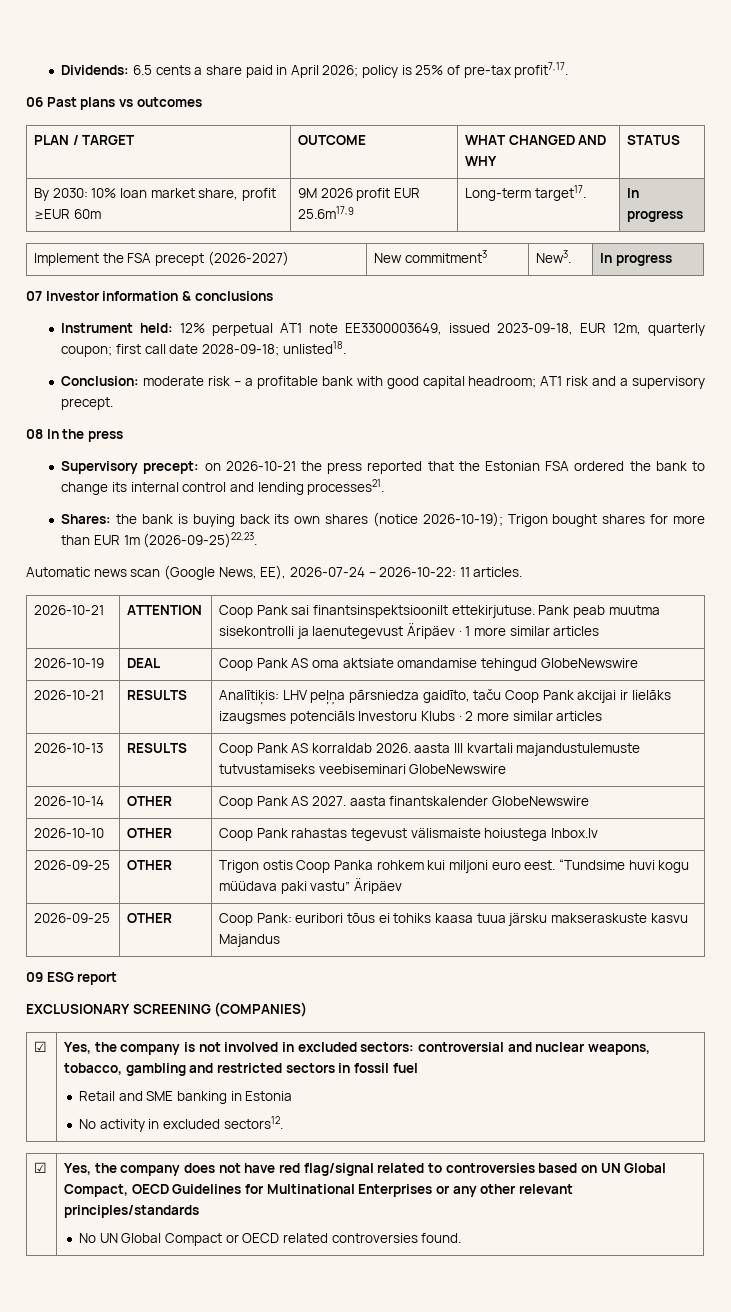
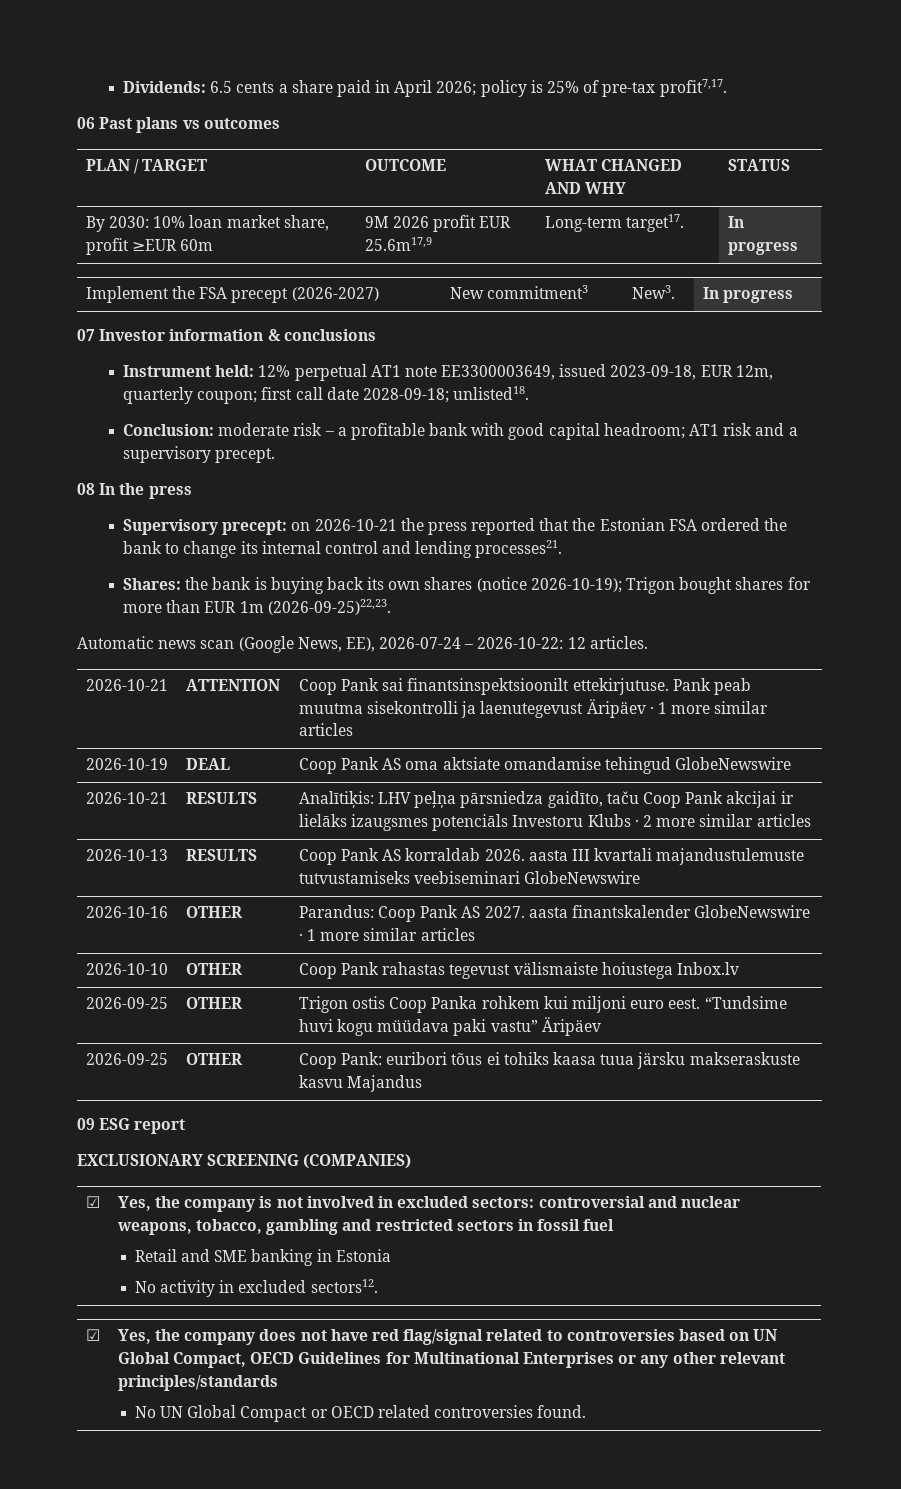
[459,567,470,577] 11 -> [567,637,586,649] 12
[34,796,105,806] [127,796,173,806] 2026-10-14 | OTHER | -> [85,906,168,918] [185,906,243,918] [298,905,374,918] 2026-10-16 | OTHER | Parandus:
(590, 801) none -> [298,928,475,941] · 1 more similar articles

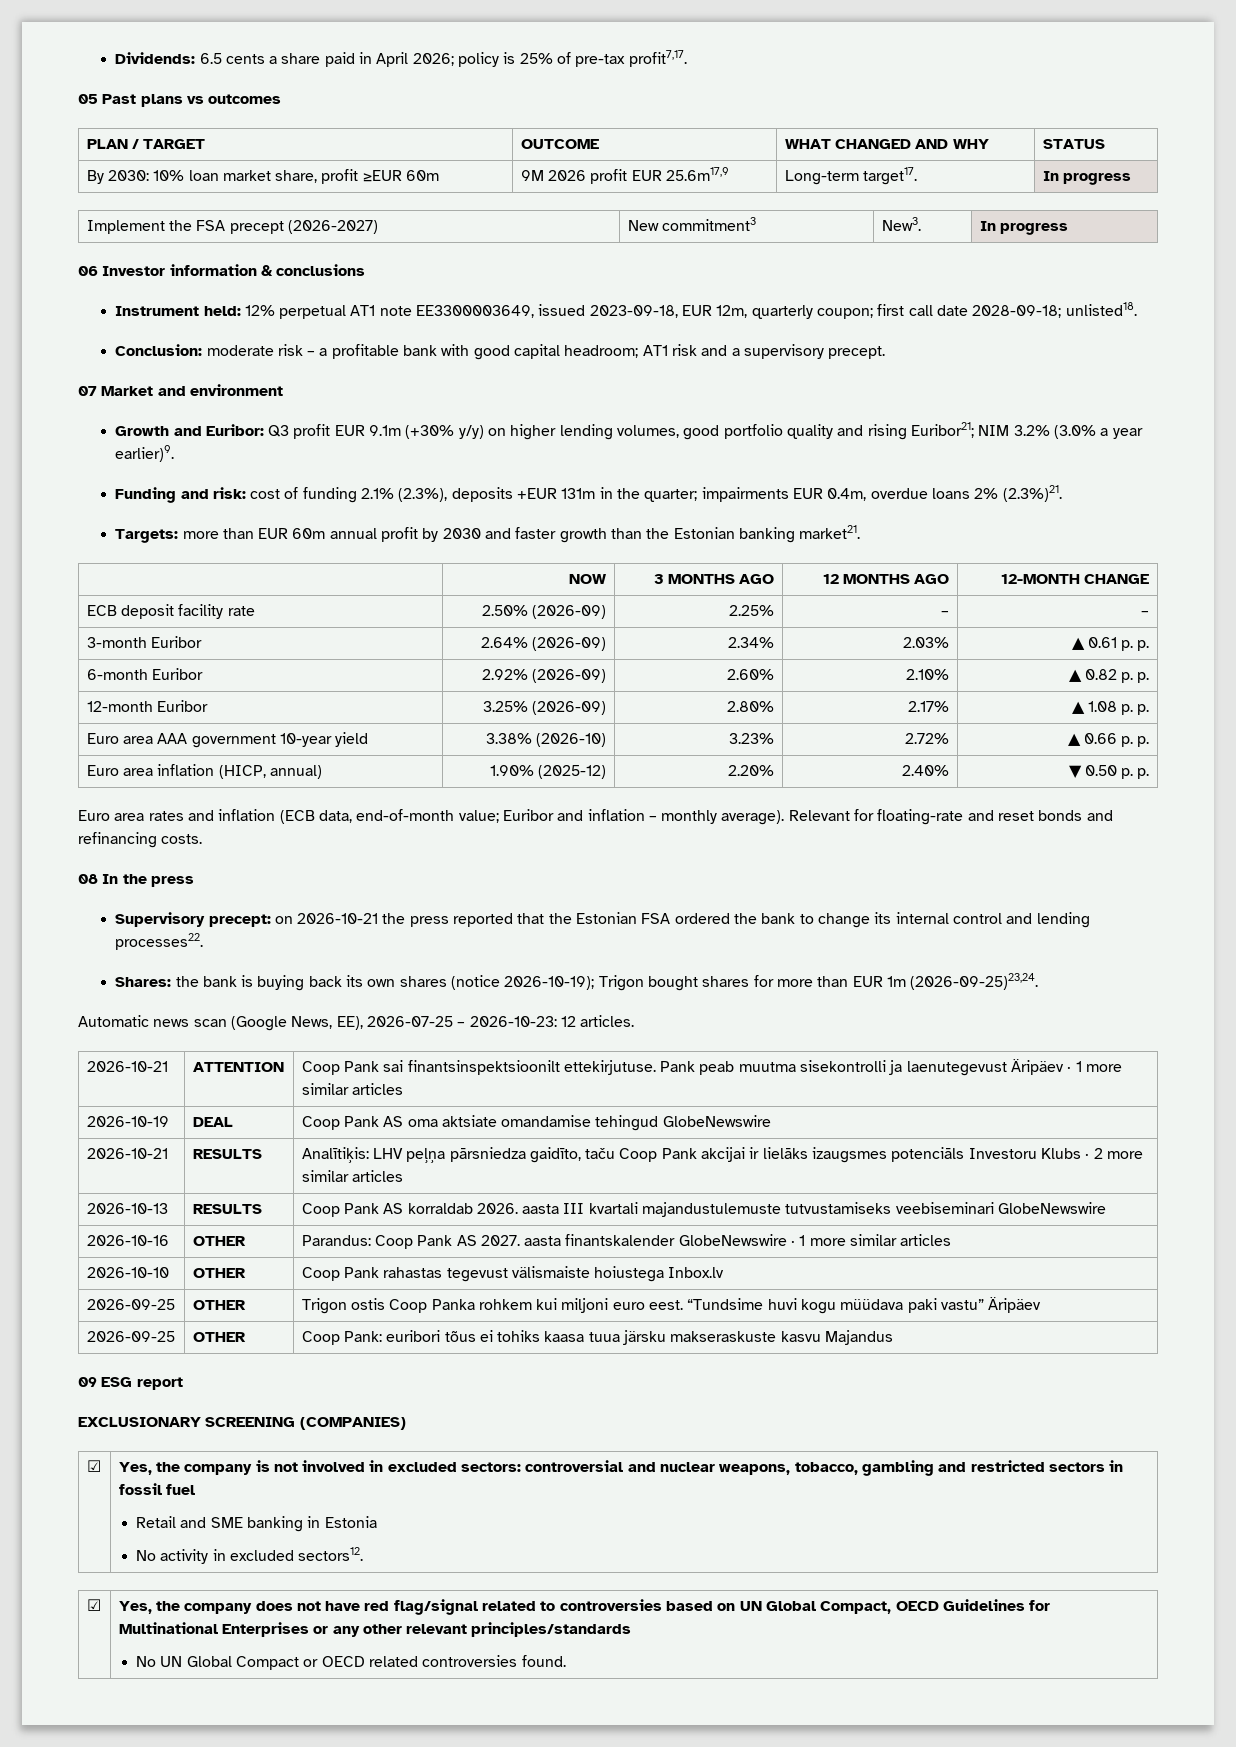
[77,117,95,129] 06 -> [78,94,98,104] 05
[77,329,95,341] 07 -> [78,266,98,276] 06
(276, 455) none -> [78,384,283,396] [115,422,1143,440] [115,445,175,462] [115,485,1062,503] [115,525,861,543] [569,574,607,584] [653,574,775,584] [822,574,950,584] [1001,574,1150,584] [86,604,255,619] [482,605,607,619] [729,605,775,616] [941,611,950,616] [1141,611,1150,616] [86,636,202,648] [481,637,607,651] [728,637,775,648] [903,637,950,648] [1071,637,1150,651] [86,668,203,680] [482,669,607,683] [727,669,775,680] [906,669,950,680] [1068,669,1150,683] [86,700,208,712] [483,701,607,715] [727,701,775,712] [908,701,950,712] [1071,701,1150,715] [86,732,369,748] [486,733,607,747] [729,733,775,744] [905,733,950,744] [1067,733,1150,747] [86,764,322,779] [490,765,607,779] [728,765,775,776] [902,765,950,776] [1068,765,1150,779] [78,809,1113,825] [78,832,203,848] // 07 Market and environment // Growth and Euribor: Q3 profit EUR 9.1m (+30% y/y) on higher lending volumes, good portfolio quality and rising Euribor21; NIM 3.2% (3.0% a year earlier)9. // Funding and risk: cost of funding 2.1% (2.3%), deposits +EUR 131m in the quarter; impairments EUR 0.4m, overdue loans 2% (2.3%)21. // Targets: more than EUR 60m annual profit by 2030 and faster growth than the Estonian banking market21. // | NOW | 3 MONTHS AGO | 12 MONTHS AGO | 12-MONTH CHANGE // ECB deposit facility rate | 2.50% (2026-09) | 2.25% | – | – // 3-month Euribor | 2.64% (2026-09) | 2.34% | 2.03% | ▲ 0.61 p. p. // 6-month Euribor | 2.92% (2026-09) | 2.60% | 2.10% | ▲ 0.82 p. p. // 12-month Euribor | 3.25% (2026-09) | 2.80% | 2.17% | ▲ 1.08 p. p. // Euro area AAA government 10-year yield | 3.38% (2026-10) | 3.23% | 2.72% | ▲ 0.66 p. p. // Euro area inflation (HICP, annual) | 1.90% (2025-12) | 2.20% | 2.40% | ▼ 0.50 p. p. // Euro area rates and inflation (ECB data, end-of-month value; Euribor and inflation – monthly average). Relevant for floating-rate and reset bonds and refinancing costs.
[475,540,563,558] processes21. -> [115,933,204,950] processes22.
[267,599,391,615] (2026-09-25)22,23. -> [910,973,1039,990] (2026-09-25)23,24.
[379,637,564,649] 2026-07-24 – 2026-10-22: -> [366,1016,557,1027] 2026-07-25 – 2026-10-23:

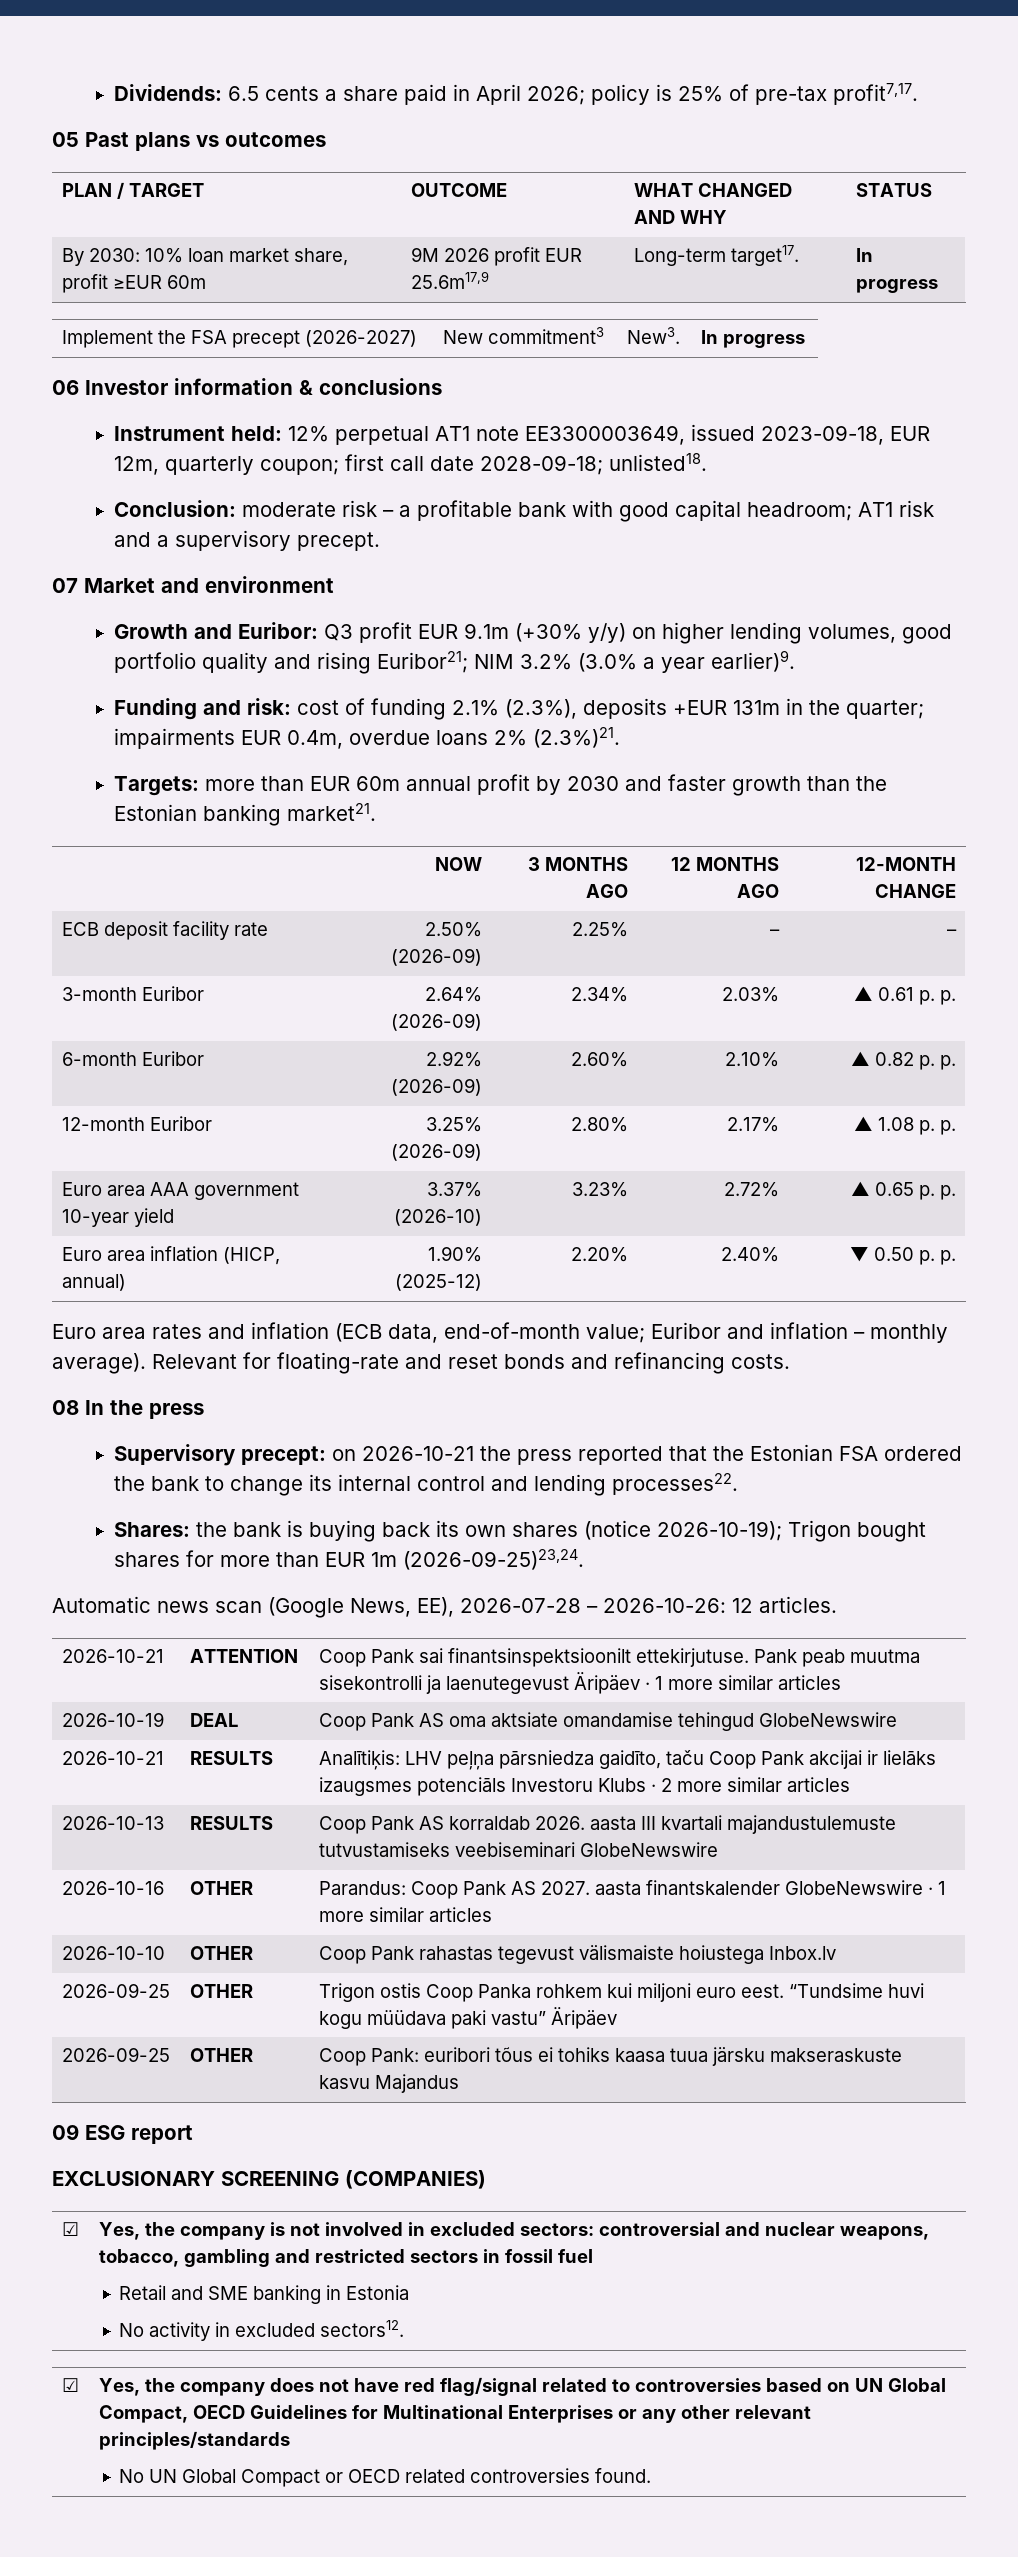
[486,733,533,744] 3.38% -> [427,1182,483,1197] 3.37%
[1083,733,1117,744] 0.66 -> [875,1182,915,1196] 0.65
[366,1016,557,1027] 2026-07-25 – 2026-10-23: -> [460,1598,726,1613] 2026-07-28 – 2026-10-26:

